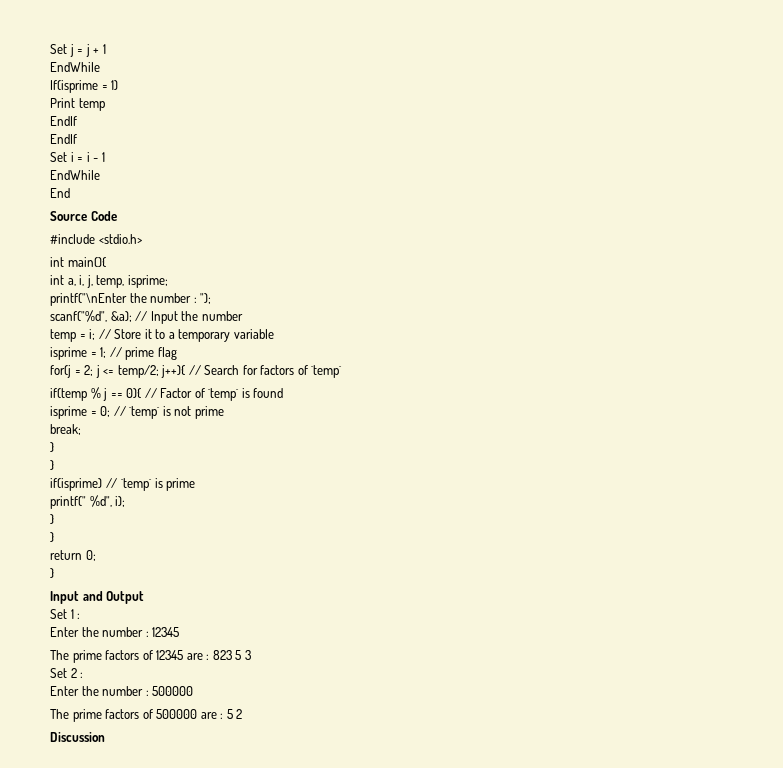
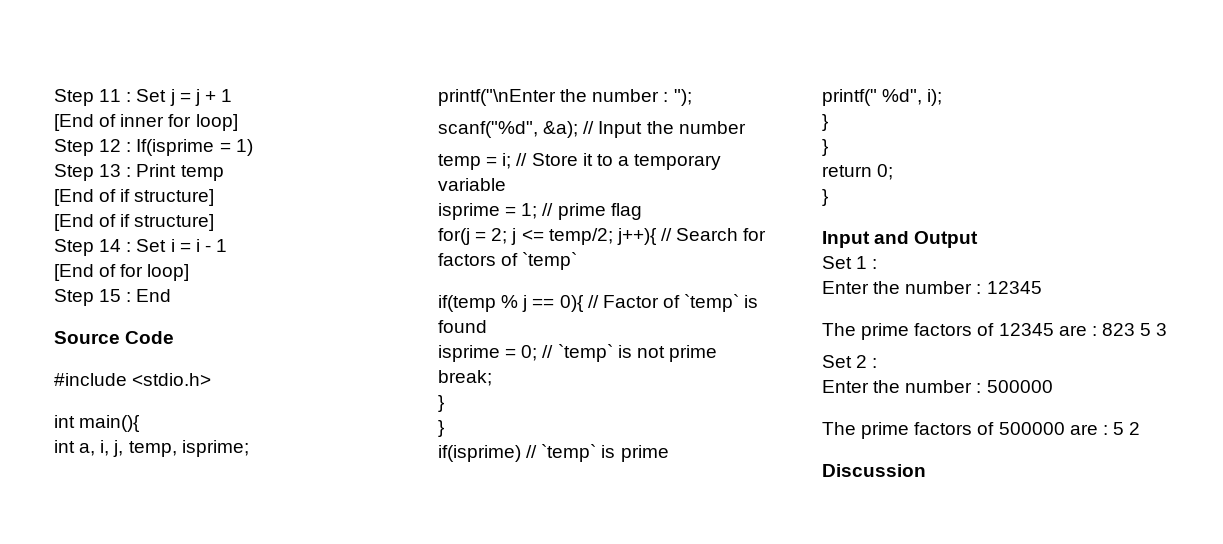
(50, 49) none -> [54,89,132,106] Step 11 :
[50,62,100,72] EndWhile // -> [54,114,238,131] [54,139,132,156] [End of inner for loop] // Step 12 :
(119, 85) none -> [54,164,132,181] Step 13 :
[50,116,77,126] [50,134,77,144] EndIf // EndIf // -> [54,189,215,206] [54,214,215,231] [54,239,132,256] [End of if structure] // [End of if structure] // Step 14 :
[50,170,100,180] EndWhile // -> [54,264,190,281] [54,289,132,306] [End of for loop] // Step 15 :

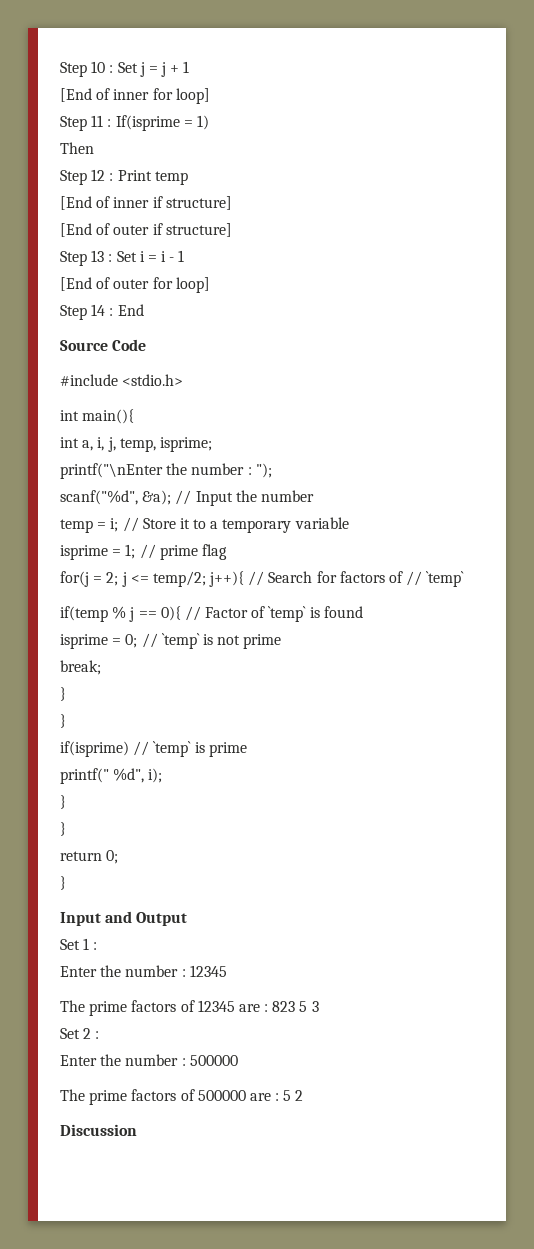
[54,89,122,106] Step 11 -> [60,61,106,77] Step 10
[99,139,122,152] 12 -> [91,115,104,127] 11
[54,164,122,181] // Step 13 -> [60,142,94,154] [60,169,106,185] // Then // Step 12
(117, 195) none -> [113,197,150,208] inner
(117, 220) none -> [113,225,150,235] outer
[99,239,122,252] 14 -> [91,250,105,262] 13
[120,264,190,281] [54,289,122,306] for loop] // Step 15 -> [113,277,210,293] [60,304,106,320] outer for loop] // Step 14
(519, 259) none -> [406,571,423,586] //

